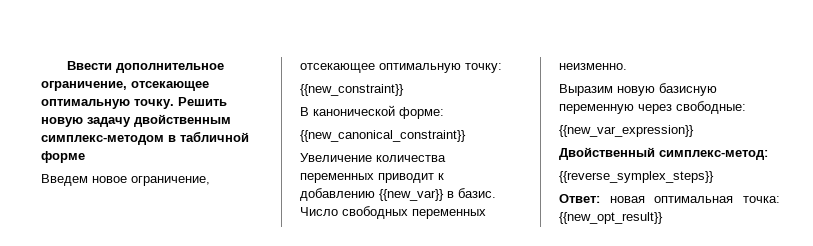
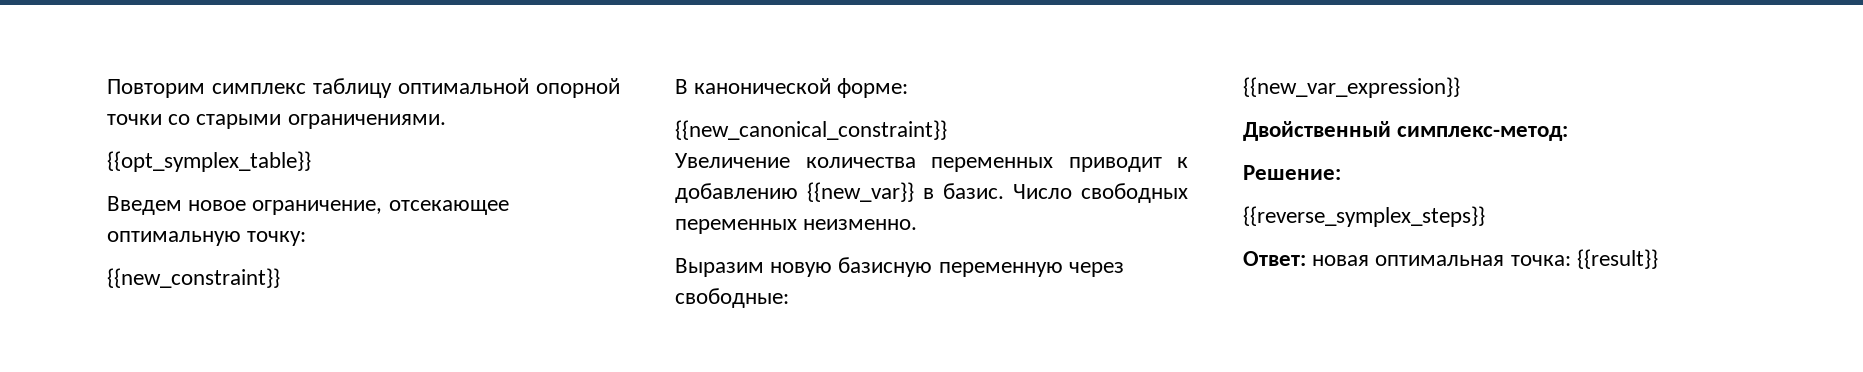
[67,61,225,73] [41,81,209,91] [41,97,227,109] [41,114,231,127] [41,131,249,145] [41,151,85,163] Ввести дополнительное ограничение, отсекающее оптимальную точку. Решить новую задачу двойственным симплекс-методом в табличной форме -> [107,78,620,98] [107,114,446,129] [107,151,311,172] Повторим симплекс таблицу оптимальной опорной точки со старыми ограничениями. // {{opt_symplex_table}}
(768, 155) none -> [1243,165,1341,180] // Решение:
[559,212,663,224] {{new_opt_result}} -> [1576,249,1658,269] {{result}}

